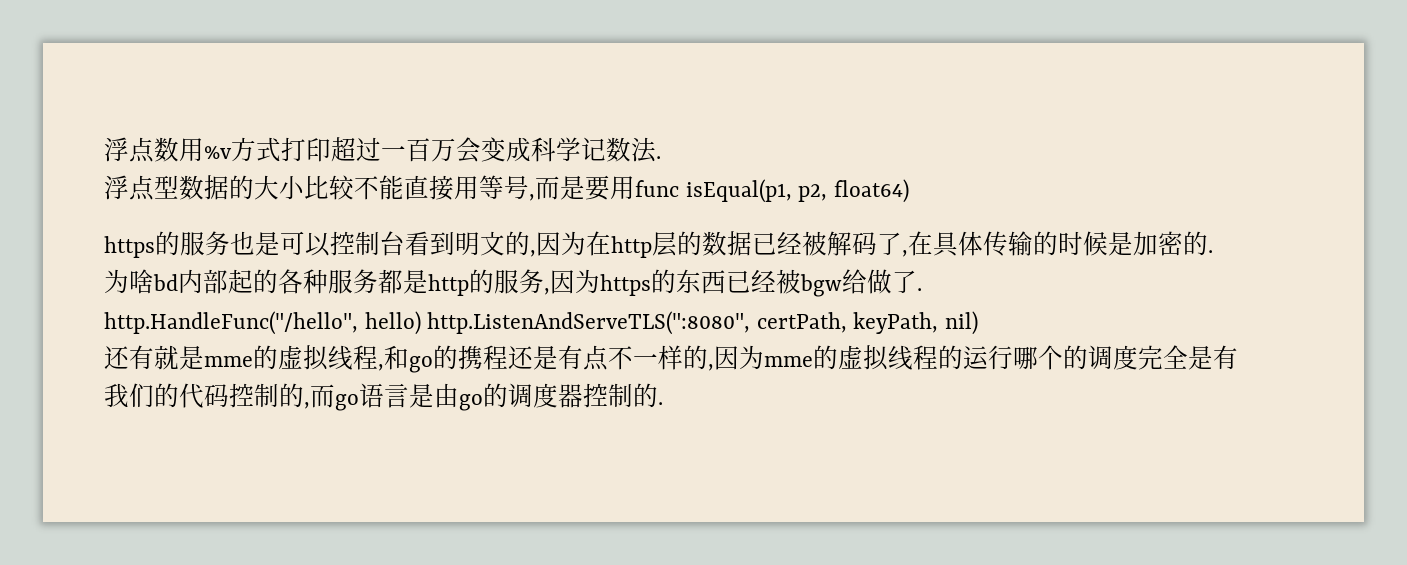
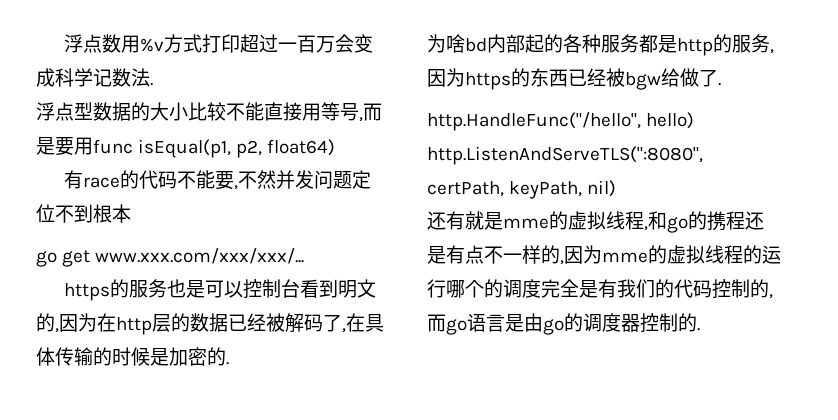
(909, 191) none -> [64,170,372,190] [36,204,131,223] [36,248,305,267] // 有race的代码不能要,不然并发问题定位不到根本 // go get www.xxx.com/xxx/xxx/...

